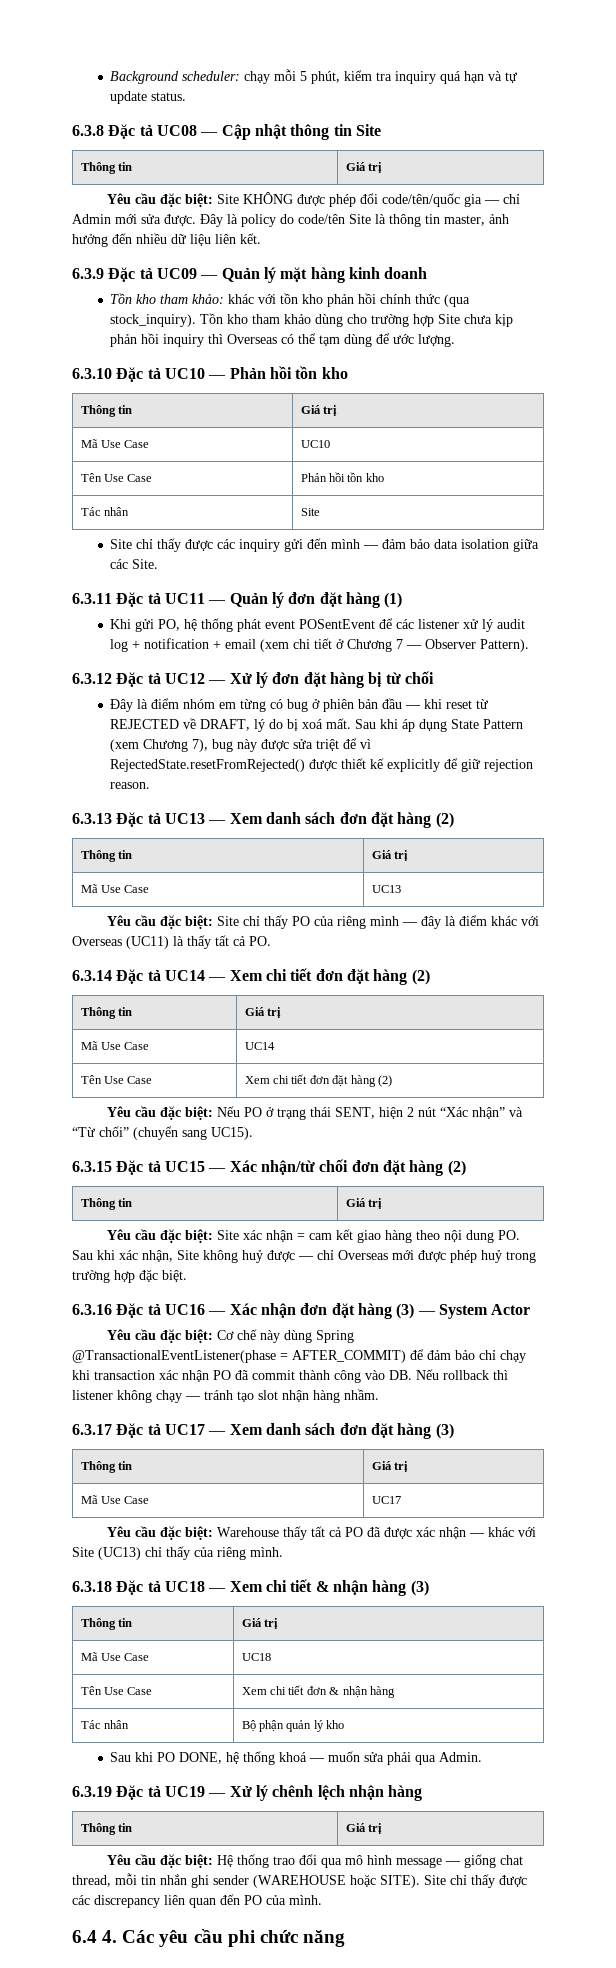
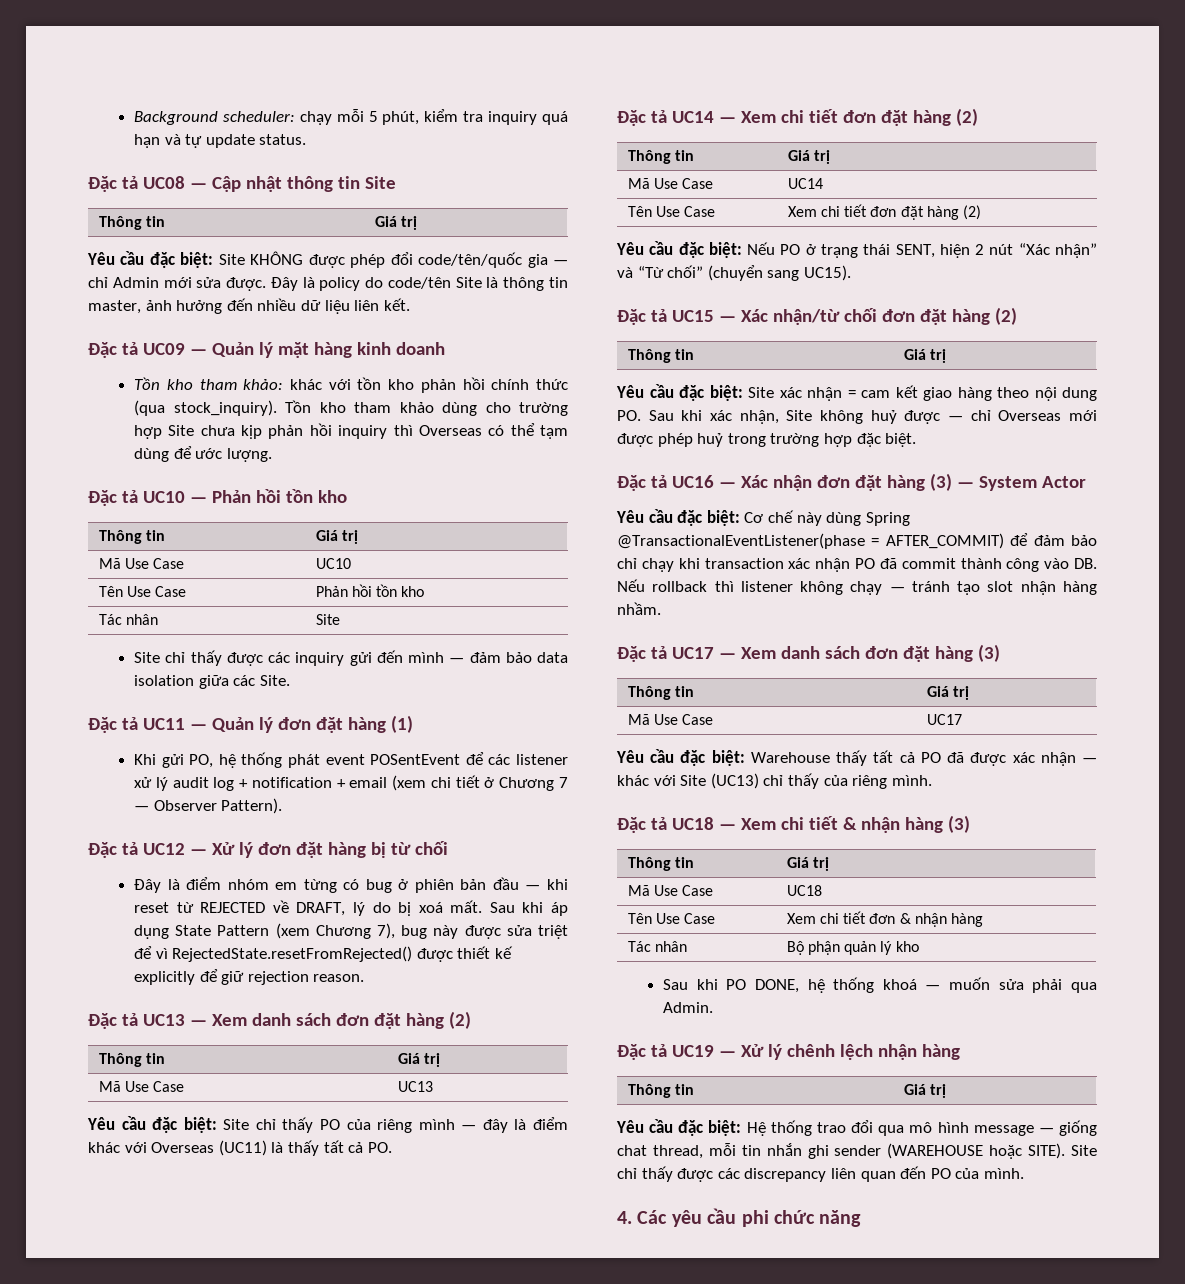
[72,125,104,136] 6.3.8 -> (307, 139) none
[72,268,104,279] 6.3.9 -> (410, 304) none
[72,368,112,379] 6.3.10 -> (272, 455) none
[72,593,112,604] 6.3.11 -> (290, 680) none
[72,673,112,684] 6.3.12 -> (283, 806) none
[72,813,112,824] 6.3.13 -> (365, 978) none
[72,970,112,981] 6.3.14 -> (392, 1147) none
[72,1161,112,1172] 6.3.15 -> (851, 273) none
[72,1304,112,1315] 6.3.16 -> (917, 440) none
[72,1424,112,1435] 6.3.17 -> (661, 608) none
[72,1581,112,1592] 6.3.18 -> (932, 780) none
[72,1786,112,1797] 6.3.19 -> (714, 1007) none
[72,1930,97,1943] 6.4 -> (1024, 1173) none

